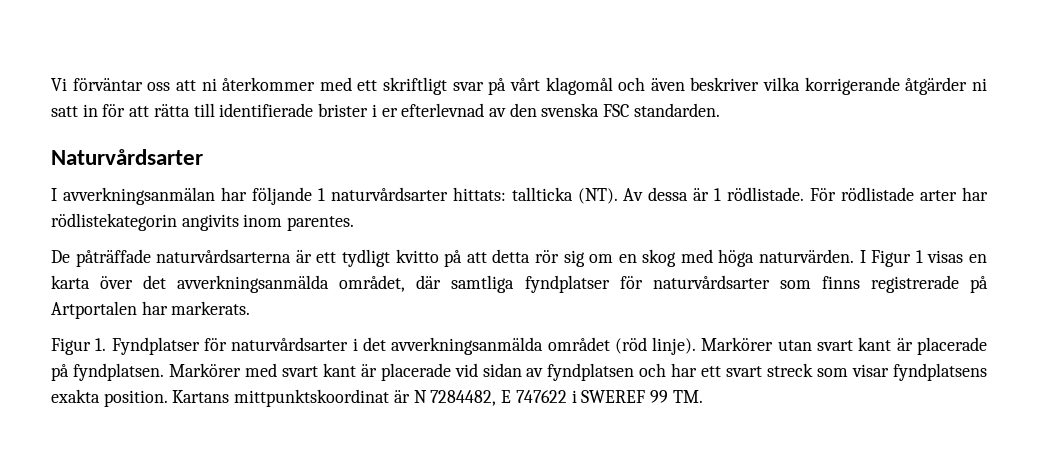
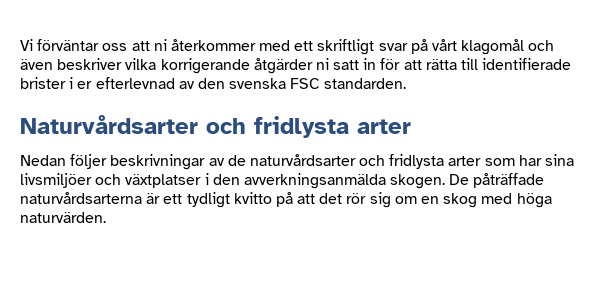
[51,187,989,205] [51,213,355,231] // I avverkningsanmälan har följande 1 naturvårdsarter hittats: tallticka (NT). Av dessa är 1 rödlistade. För rödlistade arter har rödlistekategorin angivits inom parentes. // -> [206,116,411,138] [20,154,575,170] [20,173,446,189] och fridlysta arter // Nedan följer beskrivningar av de naturvårdsarter och fridlysta arter som har sina livsmiljöer och växtplatser i den avverkningsanmälda skogen.
[492,249,531,263] detta -> [319,193,343,204] det
[859,250,988,267] [51,275,989,293] [51,301,251,319] [51,337,987,355] [51,363,987,381] [51,389,703,407] I Figur 1 visas en karta över det avverkningsanmälda området, där samtliga fyndplatser för naturvårdsarter som finns registrerade på Artportalen har markerats. // Figur 1. Fyndplatser för naturvårdsarter i det avverkningsanmälda området (röd linje). Markörer utan svart kant är placerade på fyndplatsen. Markörer med svart kant är placerade vid sidan av fyndplatsen och har ett svart streck som visar fyndplatsens exakta position. Kartans mittpunktskoordinat är N 7284482, E 747622 i SWEREF 99 TM. -> (106, 217) none

